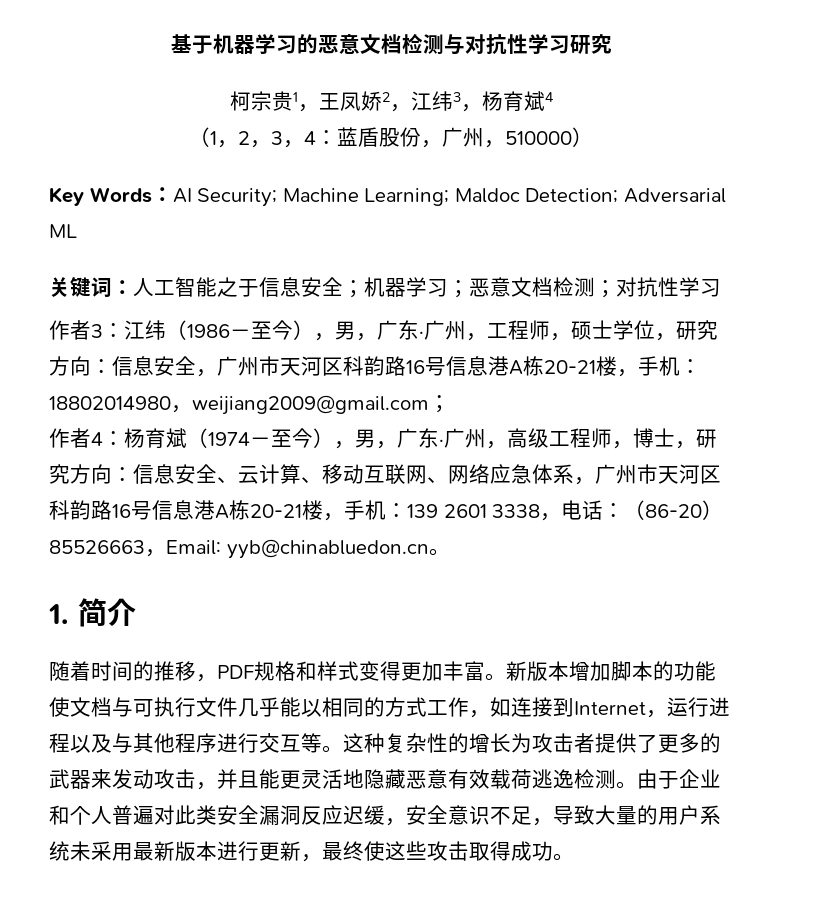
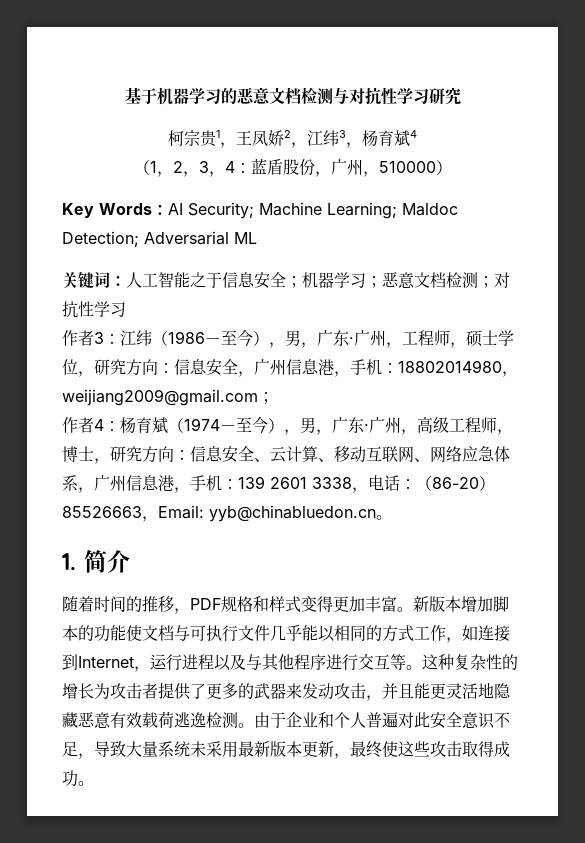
[259,356,617,376] 市天河区科韵路16号信息港A栋20-21楼 -> [286,359,334,376] 信息港
[637,464,721,484] [49,500,323,520] 市天河区科韵路16号信息港A栋20-21楼 -> [126,475,174,492] 信息港
[196,805,406,826] 类安全漏洞反应迟缓， -> (430, 720) none
[637,805,700,825] 的用户 -> (158, 749) none
[217,841,259,861] 进行 -> (302, 749) none

